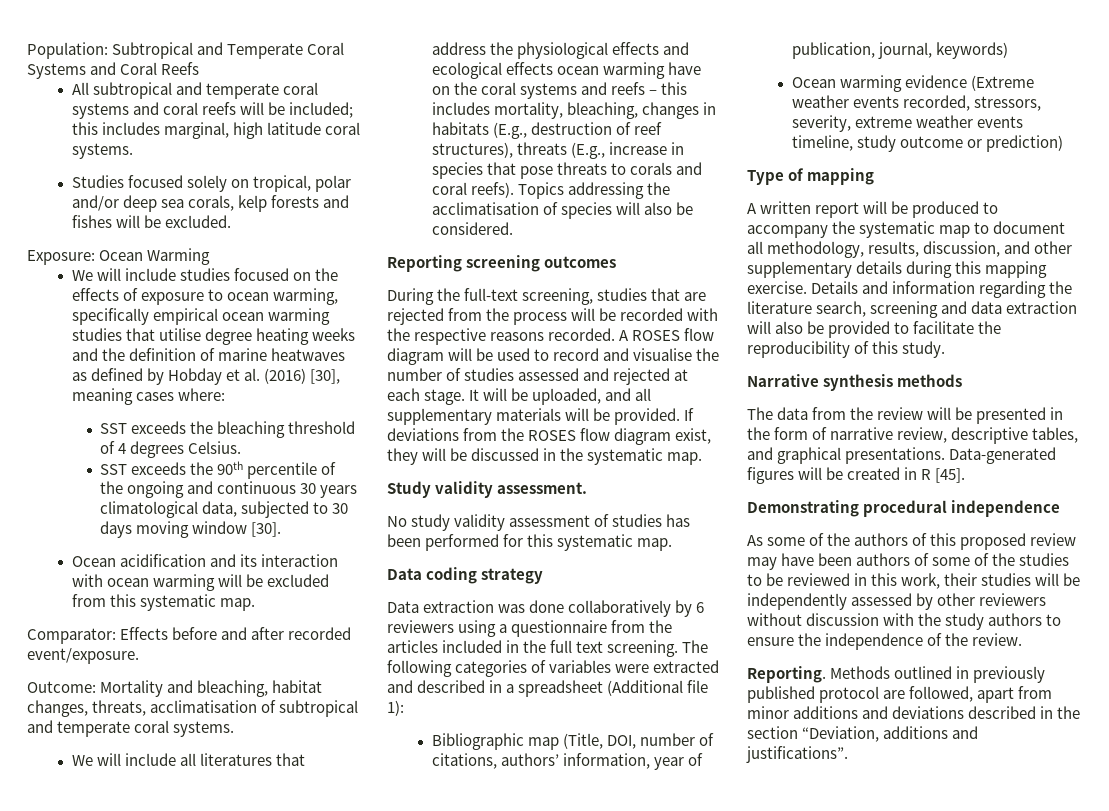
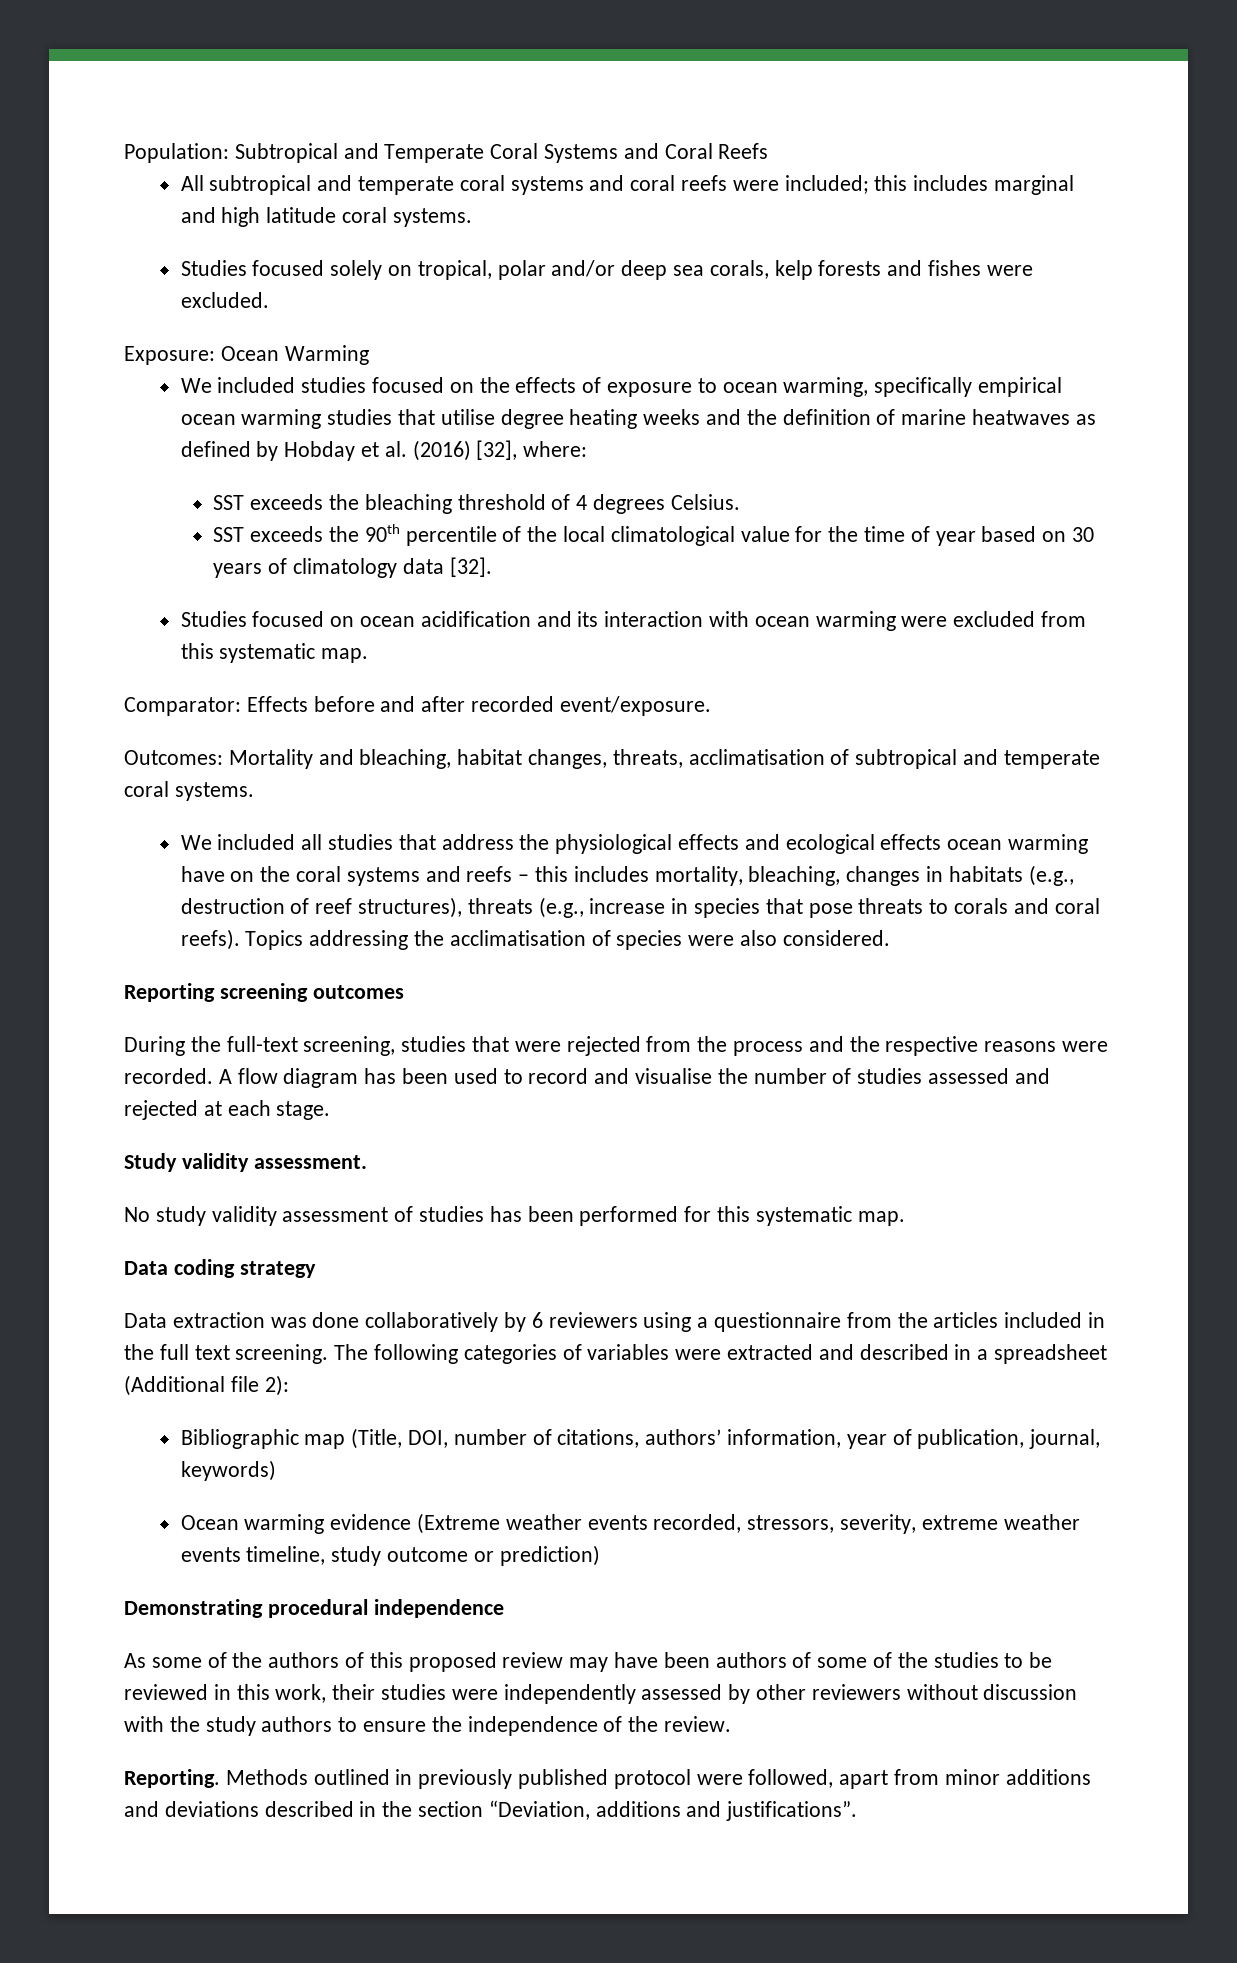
[240,102,286,115] will be -> [732,180,779,191] were
[163,122,229,139] marginal, -> [993,175,1074,195] [180,207,216,223] marginal and
[115,215,161,228] will be -> [986,265,1033,276] were
[96,268,176,281] will include -> [217,377,296,393] included
[310,369,341,384] [71,388,174,405] [30], meaning cases -> [476,440,518,460] [32],
[127,481,358,498] [100,501,349,518] [100,521,282,538] [71,556,116,567] ongoing and continuous 30 years climatological data, subjected to 30 days moving window [30]. // Ocean -> [563,526,1095,546] [213,557,492,578] [180,611,415,627] local climatological value for the time of year based on 30 years of climatology data [32]. // Studies focused on ocean
[218,574,264,587] will be -> [901,616,948,627] were
[27,681,96,693] Outcome: -> [124,750,223,765] Outcomes:
[96,753,273,766] will include all literatures -> [217,834,393,850] included all studies
[492,122,527,139] (E.g., -> [1028,865,1074,886] (e.g.,
[570,142,605,159] (E.g., -> [538,897,584,918] (e.g.,
[616,202,694,215] will also be -> [688,930,777,946] were also
[684,292,707,301] are -> [514,1041,561,1052] were
[571,308,719,321] will be recorded with -> [808,1036,844,1052] and
(545, 336) none -> [1062,1041,1109,1052] were
[632,328,715,341] [387,348,494,365] ROSES flow diagram will be -> [237,1068,449,1088] flow diagram has been
[469,388,652,405] [387,408,695,425] [387,428,712,445] [387,448,703,465] It will be uploaded, and all supplementary materials will be provided. If deviations from the ROSES flow diagram exist, they will be discussed in the systematic map. -> (331, 1110) none
[387,700,404,716] 1): -> [264,1375,289,1396] 2):
[747,168,875,185] [747,201,999,218] [747,221,1066,238] [747,241,1073,258] [747,261,1048,278] [747,281,1073,298] [747,301,1078,318] [747,321,1002,338] [747,341,946,358] [747,374,963,391] [747,407,1064,424] [747,427,1079,444] [747,447,1057,464] [747,467,966,484] // Type of mapping // A written report will be produced to accompany the systematic map to document all methodology, results, discussion, and other supplementary details during this mapping exercise. Details and information regarding the literature search, screening and data extraction will also be provided to facilitate the reproducibility of this study. // Narrative synthesis methods // The data from the review will be presented in the form of narrative review, descriptive tables, and graphical presentations. Data-generated figures will be created in R [45]. -> (600, 1555) none
[1035,573,1081,586] will be -> [451,1689,498,1700] were
[883,690,906,699] are -> [696,1774,743,1785] were

